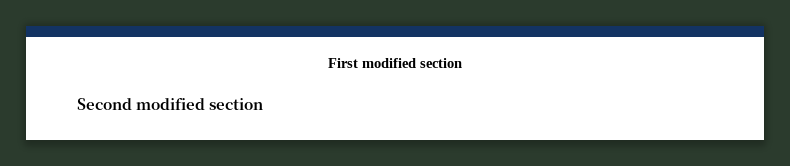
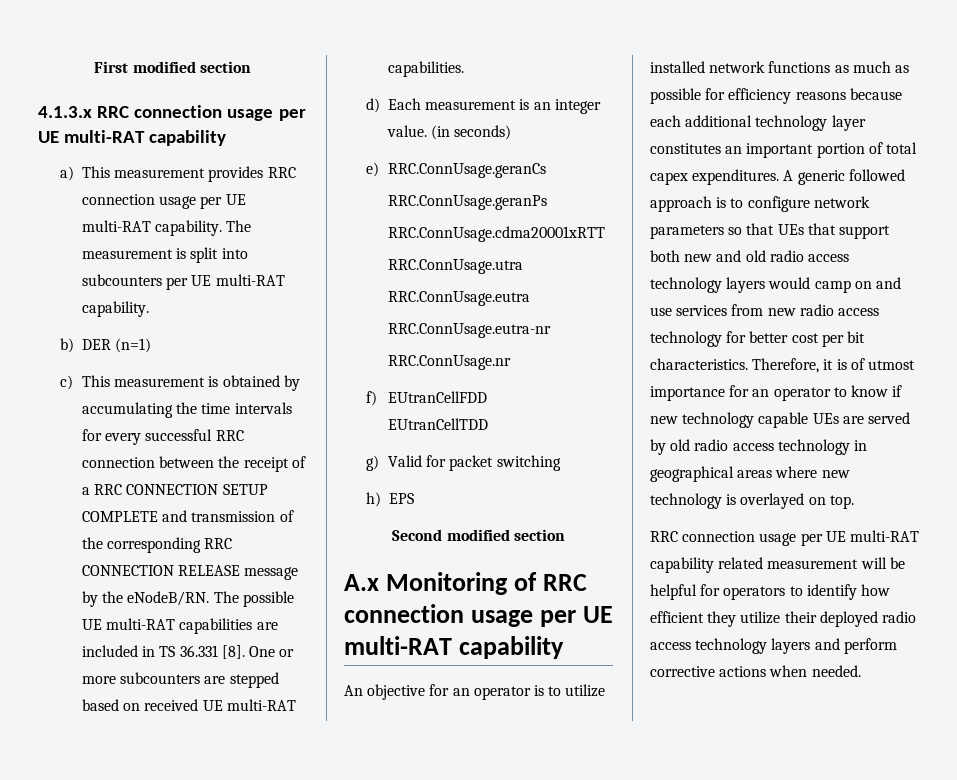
[77,98,264,110] Second modified section -> [38,105,306,121] [38,130,227,146] [60,166,296,182] [82,194,246,209] [82,220,252,236] [82,247,248,263] [82,274,285,290] [82,301,150,317] [60,338,152,353] [60,375,300,391] [82,402,292,418] [82,429,244,445] [82,456,306,472] [82,484,268,495] [82,510,294,522] [82,537,233,553] [82,565,299,580] [82,591,294,607] [82,618,278,634] [82,645,295,659] [82,672,279,688] [82,699,296,711] [388,61,465,77] [366,98,601,114] [387,125,512,140] [366,162,547,178] [388,195,548,210] [388,226,606,242] [388,259,524,274] [388,291,531,306] [388,323,552,338] [388,355,512,370] [366,391,488,406] [388,418,489,430] [366,455,561,471] [366,492,414,507] [392,529,565,541] [344,572,587,595] [344,604,613,627] [344,636,564,659] [344,684,606,700] [650,61,909,73] [650,88,902,104] [650,115,866,131] [650,142,917,158] [650,169,905,185] [650,196,870,212] [650,223,890,239] [650,250,849,262] [650,277,901,293] [650,304,879,316] [650,331,865,347] [650,358,915,373] [650,385,903,401] [650,412,910,428] [650,439,867,455] [650,466,850,482] [650,493,854,509] [650,530,919,546] [650,557,905,573] [650,584,890,600] [650,611,916,627] [650,638,897,654] [650,665,861,677] 4.1.3.x RRC connection usage per UE multi-RAT capability // a) This measurement provides RRC connection usage per UE multi-RAT capability. The measurement is split into subcounters per UE multi-RAT capability. // b) DER (n=1) // c) This measurement is obtained by accumulating the time intervals for every successful RRC connection between the receipt of a RRC CONNECTION SETUP COMPLETE and transmission of the corresponding RRC CONNECTION RELEASE message by the eNodeB/RN. The possible UE multi-RAT capabilities are included in TS 36.331 [8]. One or more subcounters are stepped based on received UE multi-RAT capabilities. // d) Each measurement is an integer value. (in seconds) // e) RRC.ConnUsage.geranCs // RRC.ConnUsage.geranPs // RRC.ConnUsage.cdma20001xRTT // RRC.ConnUsage.utra // RRC.ConnUsage.eutra // RRC.ConnUsage.eutra-nr // RRC.ConnUsage.nr // f) EUtranCellFDD // EUtranCellTDD // g) Valid for packet switching // h) EPS // Second modified section // A.x Monitoring of RRC connection usage per UE multi-RAT capability // An objective for an operator is to utilize installed network functions as much as possible for efficiency reasons because each additional technology layer constitutes an important portion of total capex expenditures. A generic followed approach is to configure network parameters so that UEs that support both new and old radio access technology layers would camp on and use services from new radio access technology for better cost per bit characteristics. Therefore, it is of utmost importance for an operator to know if new technology capable UEs are served by old radio access technology in geographical areas where new technology is overlayed on top. // RRC connection usage per UE multi-RAT capability related measurement will be helpful for operators to identify how efficient they utilize their deployed radio access technology layers and perform corrective actions when needed.

